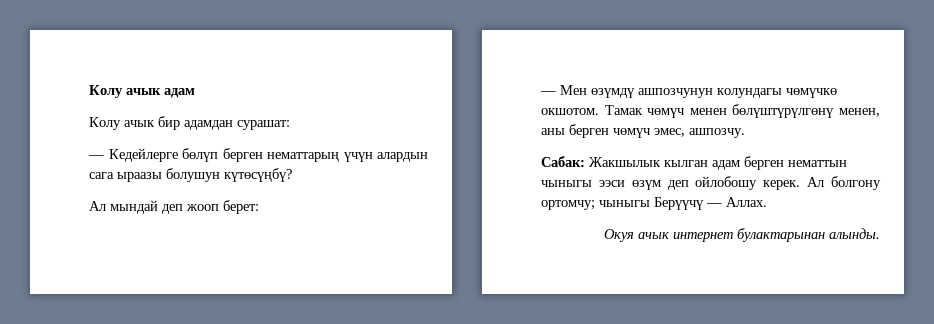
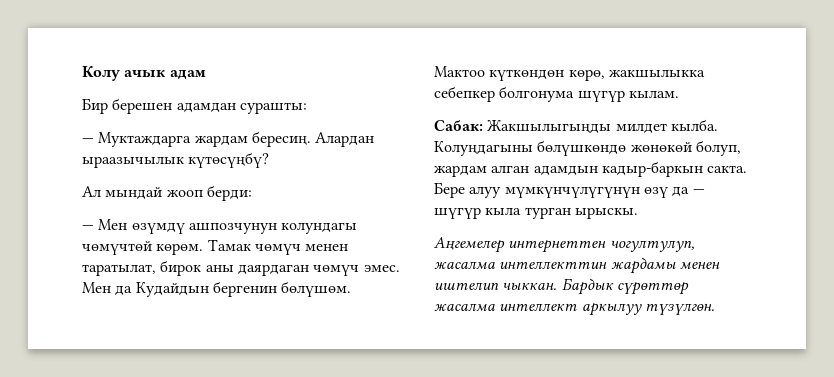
[89,116,290,130] [88,148,428,162] [89,168,220,182] Колу ачык бир адамдан сурашат: // — Кедейлерге бөлүп берген нематтарың үчүн алардын сага ыраазы болушун -> [82,98,307,114] [82,131,375,147] [82,156,184,168] Бир берешен адамдан сурашты: // — Муктаждарга жардам бересиң. Алардан ыраазычылык
[162,200,259,214] деп жооп берет: -> [166,185,252,201] жооп берди:
[786,88,837,98] [541,108,599,115] чөмүчкө окшотом. -> [82,241,204,255] чөмүчтөй көрөм.
[732,104,880,118] [541,124,745,138] [541,156,847,170] [541,176,881,190] [541,197,767,210] [604,228,880,242] бөлүштүрүлгөнү менен, аны берген чөмүч эмес, ашпозчу. // Сабак: Жакшылык кылган адам берген нематтын чыныгы ээси өзүм деп ойлобошу керек. Ал болгону ортомчу; чыныгы Берүүчү — Аллах. // Окуя ачык интернет булактарынан алынды. -> [82,260,400,276] [82,281,352,297] [434,66,705,81] [434,86,679,102] [434,119,718,134] [434,140,741,156] [434,161,748,177] [434,182,705,198] [434,207,638,219] [434,237,695,253] [434,257,720,274] [434,278,689,295] [434,303,715,316] таратылат, бирок аны даярдаган чөмүч эмес. Мен да Кудайдын бергенин бөлүшөм. Мактоо күткөндөн көрө, жакшылыкка себепкер болгонума шүгүр кылам. // Сабак: Жакшылыгыңды милдет кылба. Колуңдагыны бөлүшкөндө жөнөкөй болуп, жардам алган адамдын кадыр-баркын сакта. Бере алуу мүмкүнчүлүгүнүн өзү да — шүгүр кыла турган ырыскы. // Аңгемелер интернеттен чогултулуп, жасалма интеллекттин жардамы менен иштелип чыккан. Бардык сүрөттөр жасалма интеллект аркылуу түзүлгөн.

